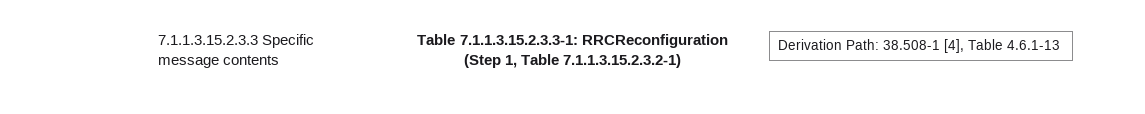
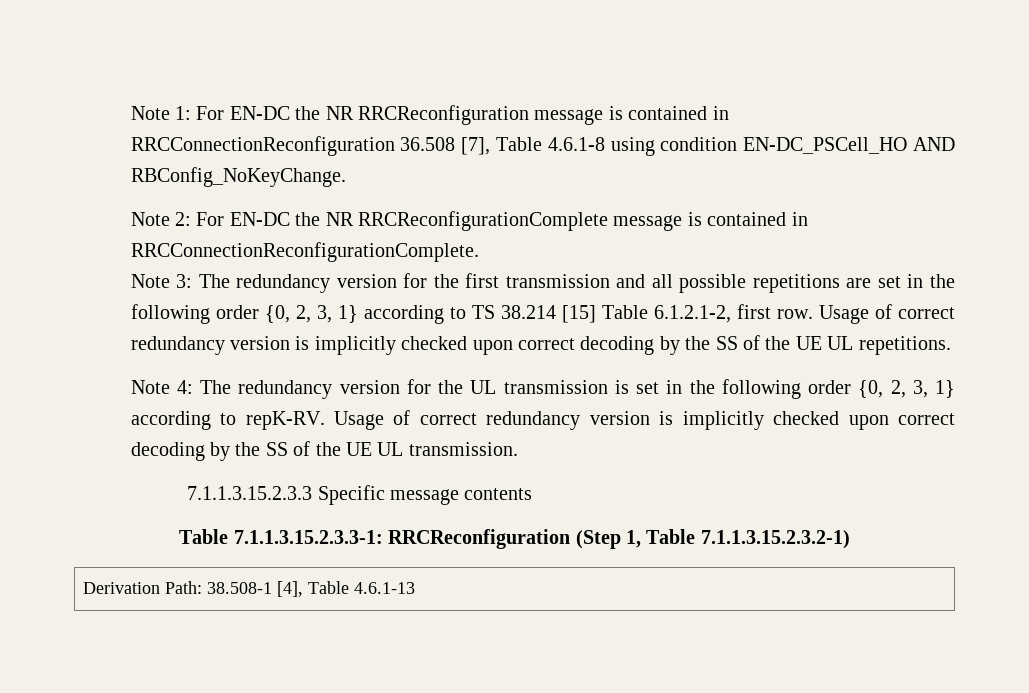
(158, 40) none -> [130,105,729,125] [130,136,955,156] [130,167,346,187] [130,211,808,231] [130,242,479,262] [130,273,955,293] [130,304,956,324] [130,335,951,355] [130,379,955,399] [130,410,955,430] [130,441,518,461] Note 1: For EN-DC the NR RRCReconfiguration message is contained in RRCConnectionReconfiguration 36.508 [7], Table 4.6.1-8 using condition EN-DC_PSCell_HO AND RBConfig_NoKeyChange. // Note 2: For EN-DC the NR RRCReconfigurationComplete message is contained in RRCConnectionReconfigurationComplete. // Note 3: The redundancy version for the first transmission and all possible repetitions are set in the following order {0, 2, 3, 1} according to TS 38.214 [15] Table 6.1.2.1-2, first row. Usage of correct redundancy version is implicitly checked upon correct decoding by the SS of the UE UL repetitions. // Note 4: The redundancy version for the UL transmission is set in the following order {0, 2, 3, 1} according to repK-RV. Usage of correct redundancy version is implicitly checked upon correct decoding by the SS of the UE UL transmission. //

